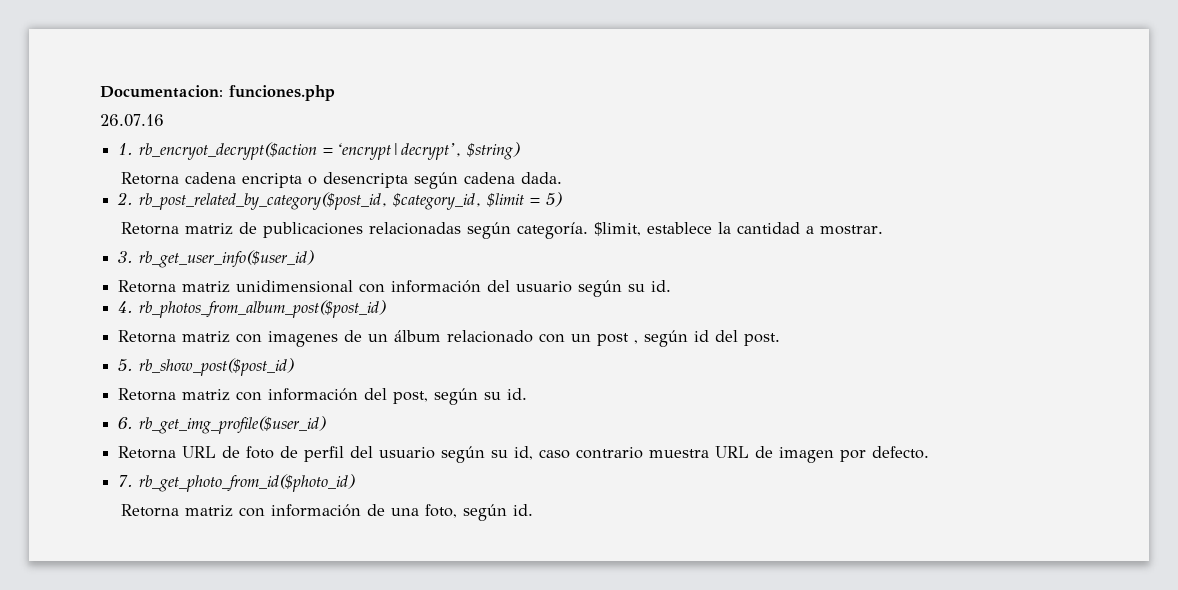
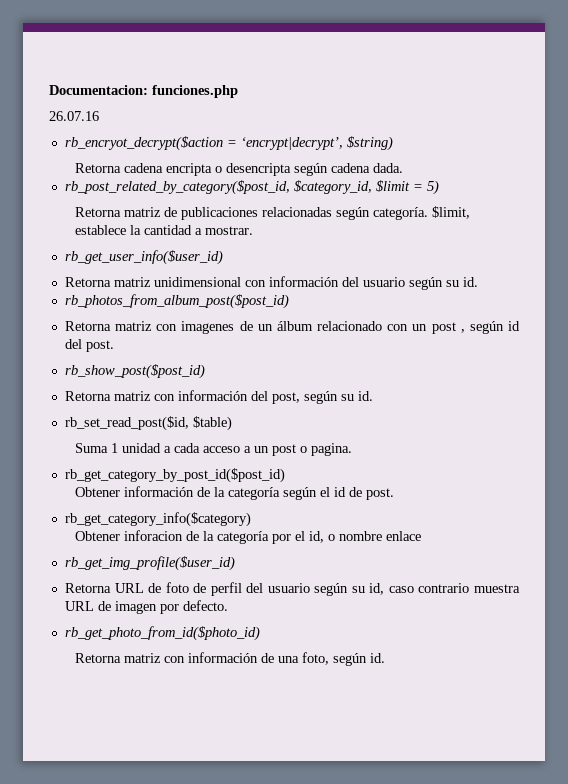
[118,143,134,155] 1. -> (99, 116) none
[117,192,134,205] 2. -> (404, 168) none
[118,251,134,263] 3. -> (254, 230) none
[118,301,134,313] 4. -> (478, 282) none
[118,359,134,372] 5. -> (114, 346) none
[118,417,134,429] 6. -> [64,416,232,431] [75,443,353,456] [64,468,285,483] [75,486,395,500] [64,512,251,527] [75,530,422,544] rb_set_read_post($id, $table) // Suma 1 unidad a cada acceso a un post o pagina. // rb_get_category_by_post_id($post_id) // Obtener información de la categoría según el id de post. // rb_get_category_info($category) // Obtener inforacion de la categoría por el id, o nombre enlace //
[118,475,134,487] 7. -> (228, 605) none

